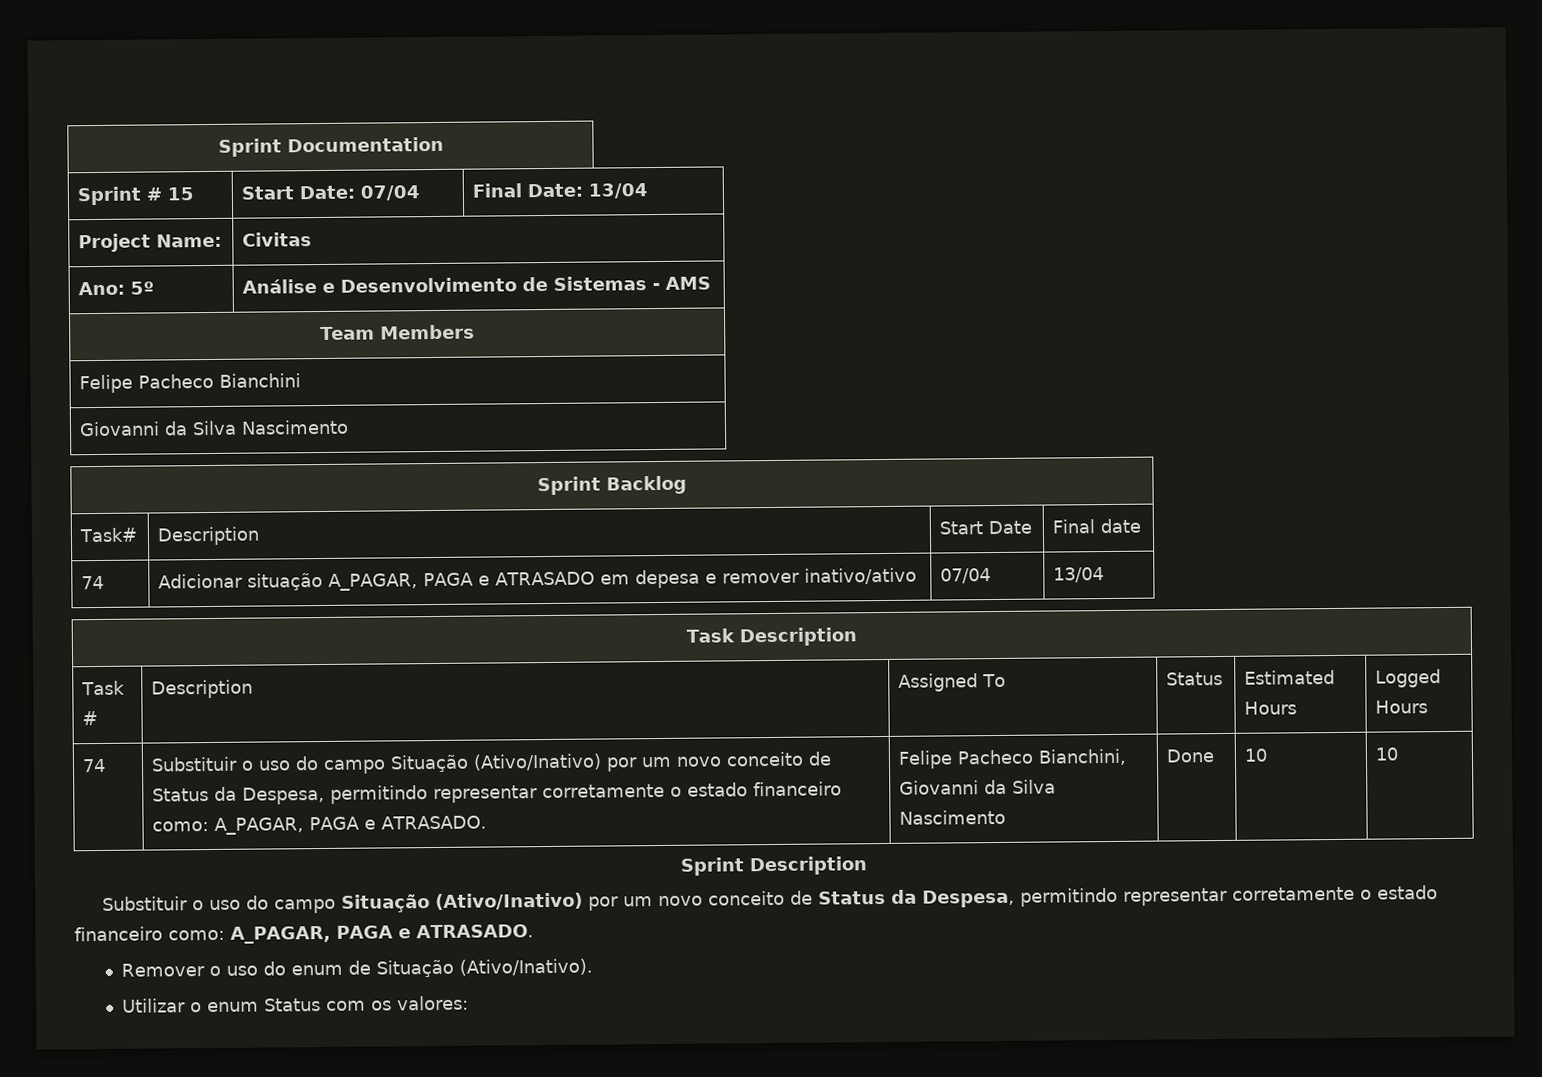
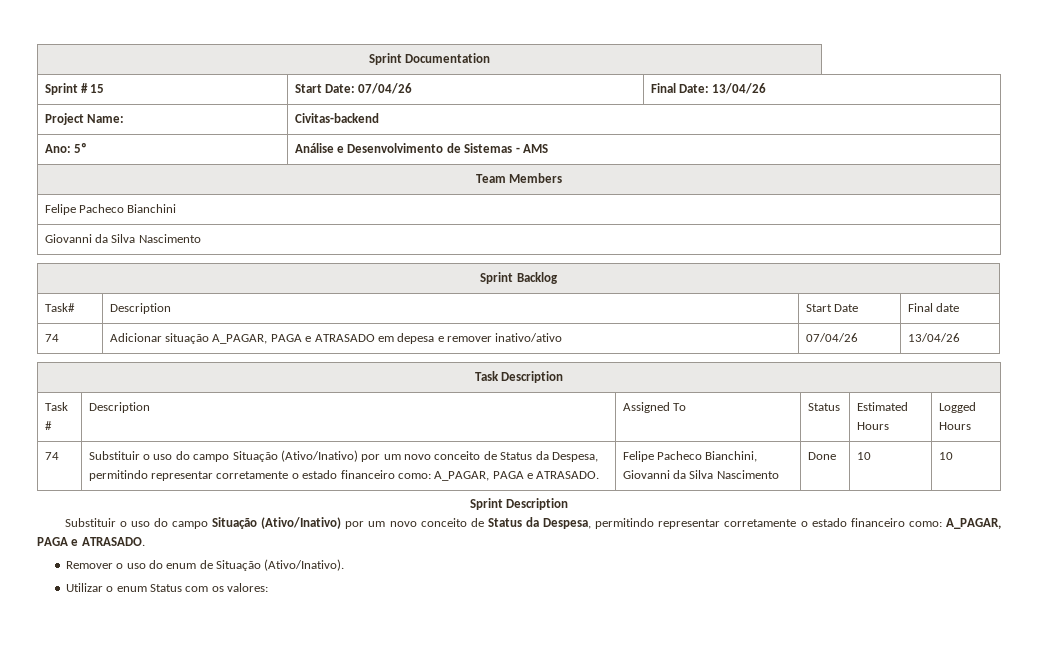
[360,185,421,201] 07/04 -> [358,83,413,94] 07/04/26
[588,183,649,199] 13/04 -> [712,83,767,94] 13/04/26
[242,232,313,247] Civitas -> [294,113,379,123] Civitas-backend
[940,568,992,584] [1053,567,1105,583] 07/04 | 13/04 -> [805,333,858,342] [907,333,960,342] 07/04/26 | 13/04/26

